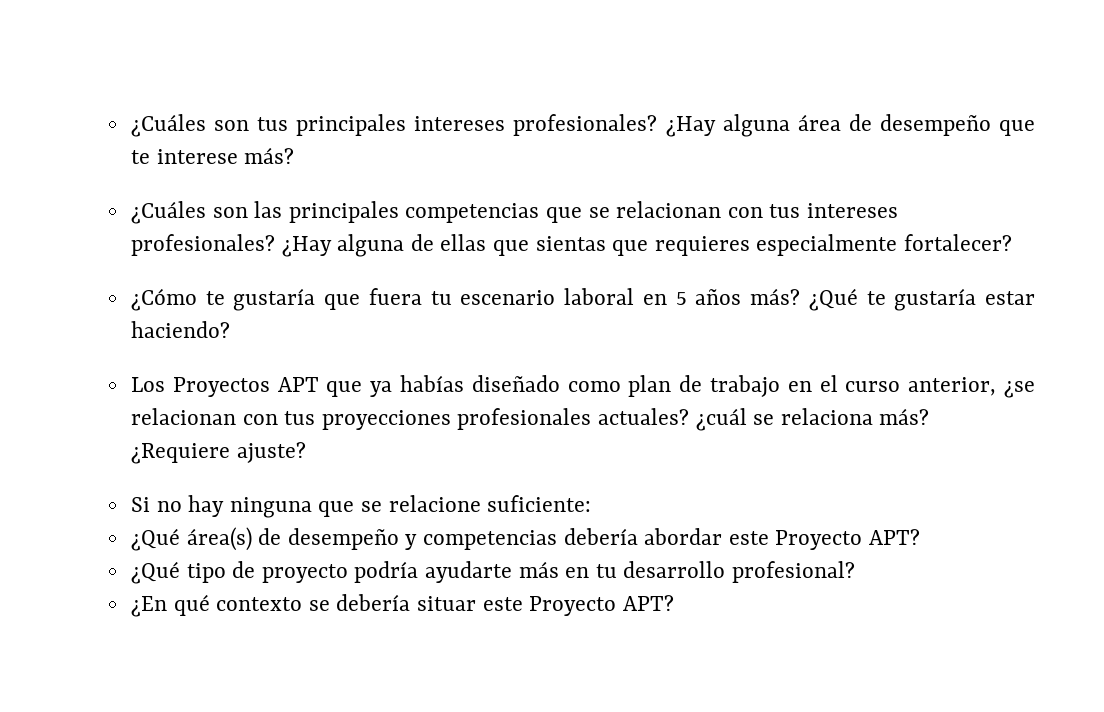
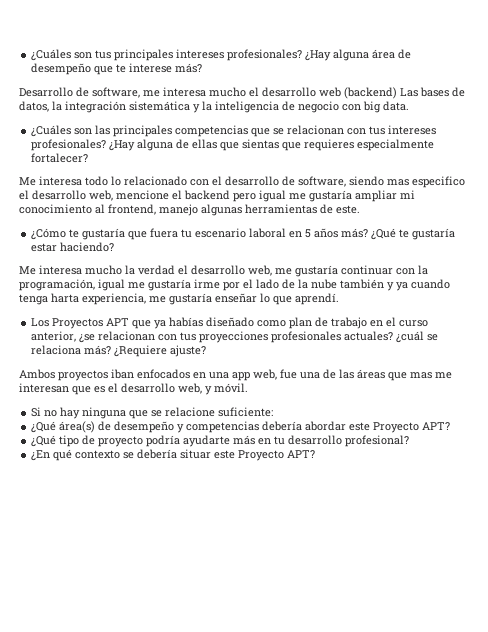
(295, 155) none -> [19,87,465,99] [19,101,409,113] // Desarrollo de software, me interesa mucho el desarrollo web (backend) Las bases de datos, la integración sistemática y la inteligencia de negocio con big data.
(1013, 242) none -> [19,176,465,188] [19,190,415,202] [19,204,360,216] // Me interesa todo lo relacionado con el desarrollo de software, siendo mas especifico el desarrollo web, mencione el backend pero igual me gustaría ampliar mi conocimiento al frontend, manejo algunas herramientas de este.
(230, 329) none -> [19,265,428,277] [19,279,450,291] [19,293,339,305] // Me interesa mucho la verdad el desarrollo web, me gustaría continuar con la programación, igual me gustaría irme por el lado de la nube también y ya cuando tenga harta experiencia, me gustaría enseñar lo que aprendí.
(306, 452) none -> [19,369,452,381] [19,383,248,395] // Ambos proyectos iban enfocados en una app web, fue una de las áreas que mas me interesan que es el desarrollo web, y móvil.

